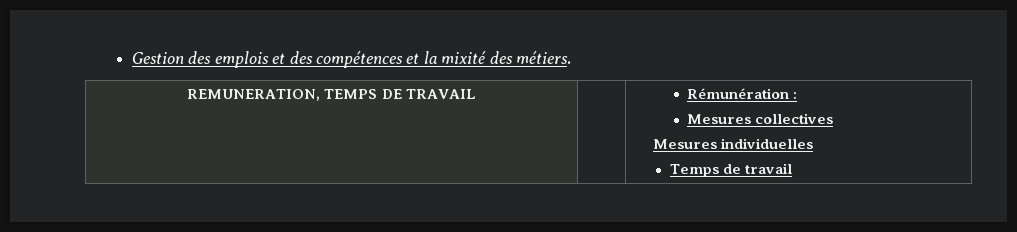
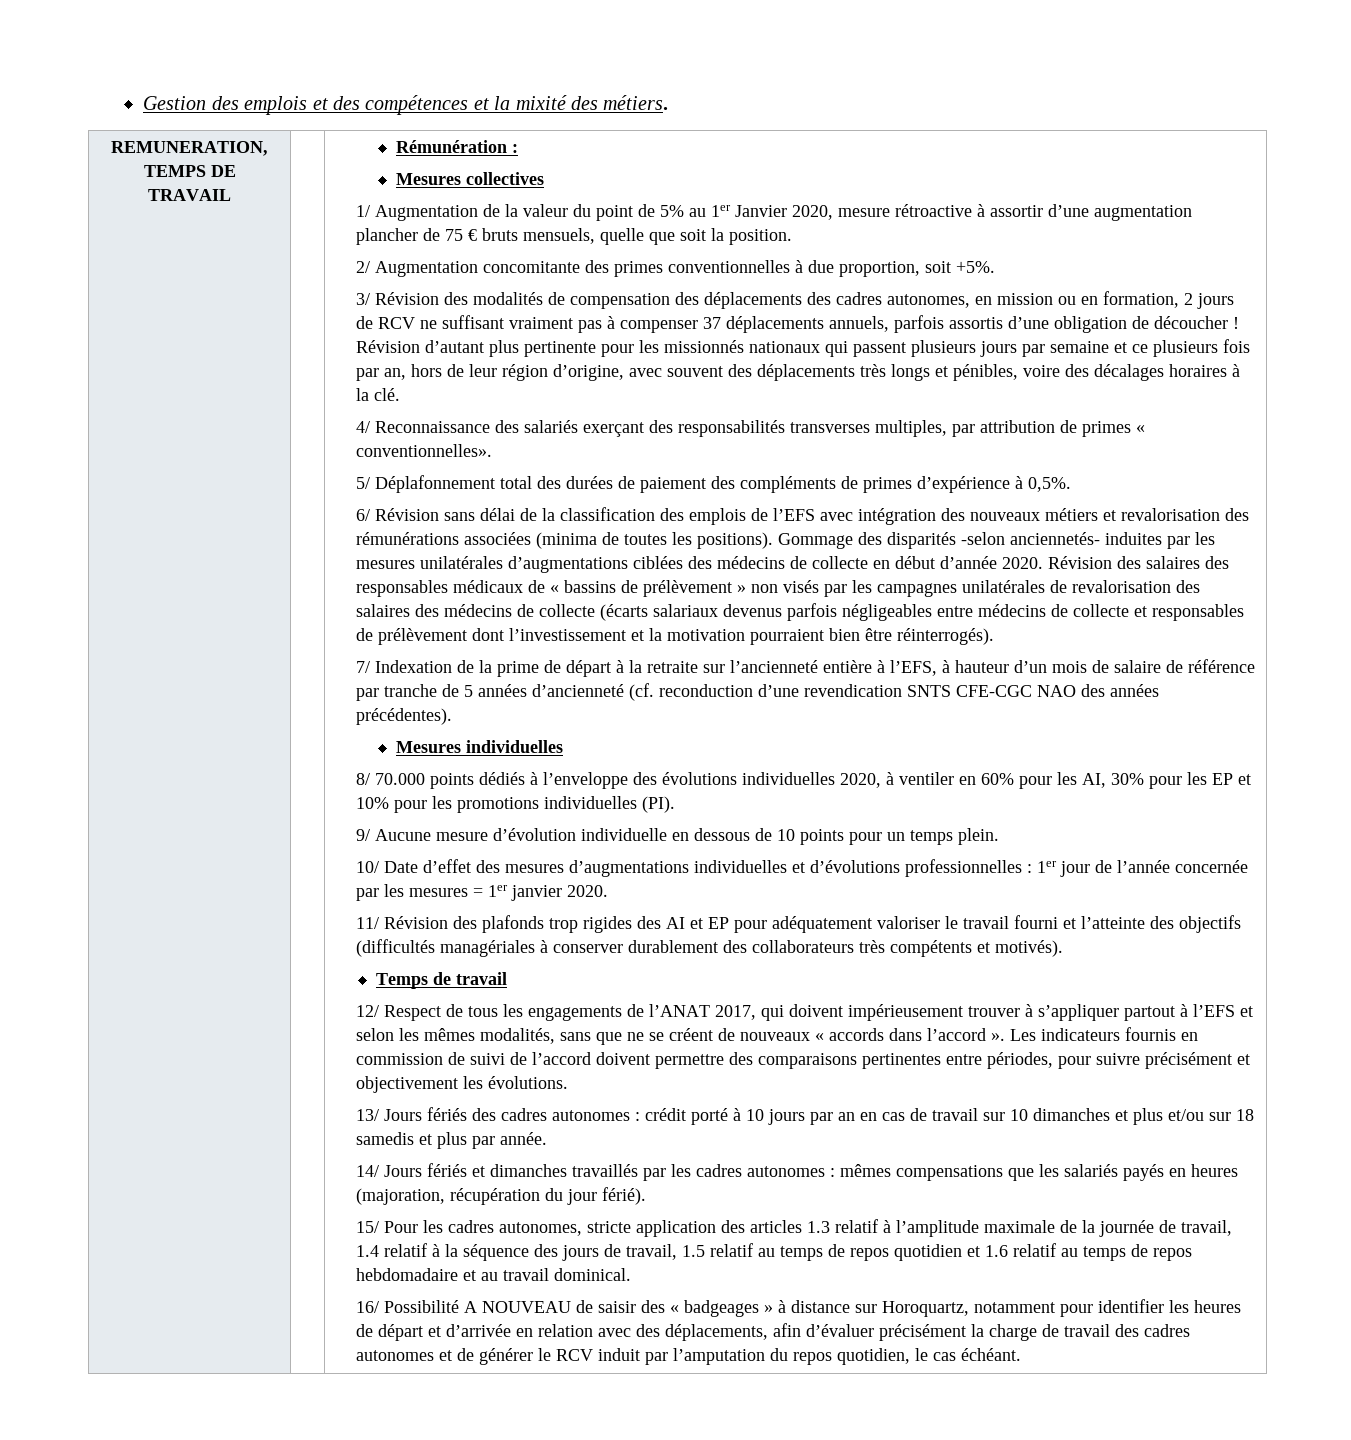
[653,138,814,149] [669,163,792,177] Mesures individuelles // Temps de travail -> [355,204,1192,221] [355,228,792,245] [355,260,995,277] [355,291,1234,309] [355,315,1239,333] [355,339,1250,357] [355,364,1240,381] [355,388,400,401] [355,420,1145,437] [355,444,492,457] [355,475,1071,493] [355,507,1249,525] [355,532,1215,549] [355,556,1229,573] [355,580,1200,597] [355,603,1244,621] [355,628,994,645] [355,659,1255,677] [355,683,1159,701] [355,708,452,725] [395,740,563,753] [355,772,1251,789] [355,796,675,813] [355,828,999,845] [355,859,1248,877] [355,884,608,901] [355,915,1241,933] [355,939,1063,957] [375,972,507,989] [355,1004,1253,1021] [355,1027,1198,1045] [355,1052,1250,1069] [355,1076,568,1093] [355,1107,1254,1125] [355,1132,547,1149] [355,1163,1238,1181] [355,1187,646,1205] [355,1219,1232,1237] [355,1243,1192,1261] [355,1268,631,1281] [355,1299,1241,1317] [355,1323,1190,1341] [355,1348,1021,1365] 1/ Augmentation de la valeur du point de 5% au 1er Janvier 2020, mesure rétroactive à assortir d’une augmentation plancher de 75 € bruts mensuels, quelle que soit la position. // 2/ Augmentation concomitante des primes conventionnelles à due proportion, soit +5%. // 3/ Révision des modalités de compensation des déplacements des cadres autonomes, en mission ou en formation, 2 jours de RCV ne suffisant vraiment pas à compenser 37 déplacements annuels, parfois assortis d’une obligation de découcher ! Révision d’autant plus pertinente pour les missionnés nationaux qui passent plusieurs jours par semaine et ce plusieurs fois par an, hors de leur région d’origine, avec souvent des déplacements très longs et pénibles, voire des décalages horaires à la clé. // 4/ Reconnaissance des salariés exerçant des responsabilités transverses multiples, par attribution de primes « conventionnelles». // 5/ Déplafonnement total des durées de paiement des compléments de primes d’expérience à 0,5%. // 6/ Révision sans délai de la classification des emplois de l’EFS avec intégration des nouveaux métiers et revalorisation des rémunérations associées (minima de toutes les positions). Gommage des disparités -selon anciennetés- induites par les mesures unilatérales d’augmentations ciblées des médecins de collecte en début d’année 2020. Révision des salaires des responsables médicaux de « bassins de prélèvement » non visés par les campagnes unilatérales de revalorisation des salaires des médecins de collecte (écarts salariaux devenus parfois négligeables entre médecins de collecte et responsables de prélèvement dont l’investissement et la motivation pourraient bien être réinterrogés). // 7/ Indexation de la prime de départ à la retraite sur l’ancienneté entière à l’EFS, à hauteur d’un mois de salaire de référence par tranche de 5 années d’ancienneté (cf. reconduction d’une revendication SNTS CFE-CGC NAO des années précédentes). // Mesures individuelles // 8/ 70.000 points dédiés à l’enveloppe des évolutions individuelles 2020, à ventiler en 60% pour les AI, 30% pour les EP et 10% pour les promotions individuelles (PI). // 9/ Aucune mesure d’évolution individuelle en dessous de 10 points pour un temps plein. // 10/ Date d’effet des mesures d’augmentations individuelles et d’évolutions professionnelles : 1er jour de l’année concernée par les mesures = 1er janvier 2020. // 11/ Révision des plafonds trop rigides des AI et EP pour adéquatement valoriser le travail fourni et l’atteinte des objectifs (difficultés managériales à conserver durablement des collaborateurs très compétents et motivés). // Temps de travail // 12/ Respect de tous les engagements de l’ANAT 2017, qui doivent impérieusement trouver à s’appliquer partout à l’EFS et selon les mêmes modalités, sans que ne se créent de nouveaux « accords dans l’accord ». Les indicateurs fournis en commission de suivi de l’accord doivent permettre des comparaisons pertinentes entre périodes, pour suivre précisément et objectivement les évolutions. // 13/ Jours fériés des cadres autonomes : crédit porté à 10 jours par an en cas de travail sur 10 dimanches et plus et/ou sur 18 samedis et plus par année. // 14/ Jours fériés et dimanches travaillés par les cadres autonomes : mêmes compensations que les salariés payés en heures (majoration, récupération du jour férié). // 15/ Pour les cadres autonomes, stricte application des articles 1.3 relatif à l’amplitude maximale de la journée de travail, 1.4 relatif à la séquence des jours de travail, 1.5 relatif au temps de repos quotidien et 1.6 relatif au temps de repos hebdomadaire et au travail dominical. // 16/ Possibilité A NOUVEAU de saisir des « badgeages » à distance sur Horoquartz, notamment pour identifier les heures de départ et d’arrivée en relation avec des déplacements, afin d’évaluer précisément la charge de travail des cadres autonomes et de générer le RCV induit par l’amputation du repos quotidien, le cas échéant.

